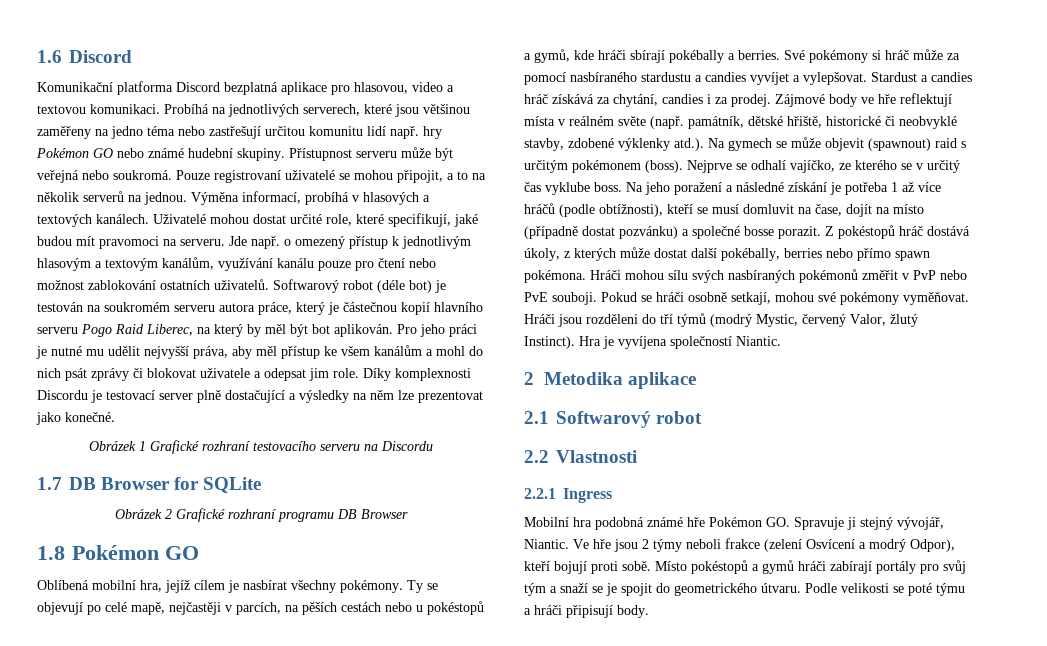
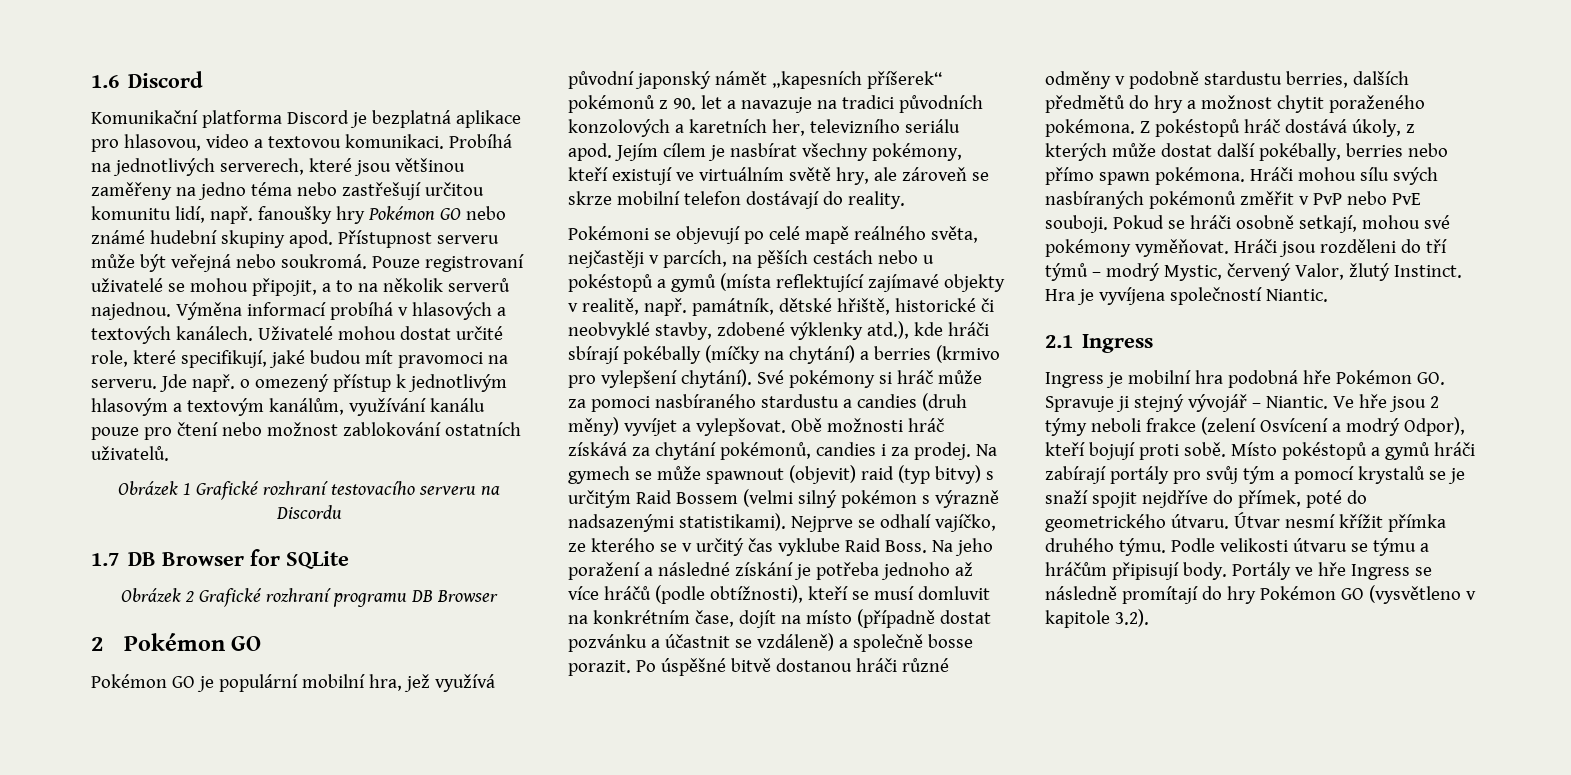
(220, 87) none -> [349,112,367,128] je
[367,126,419,139] lidí např. -> [174,206,332,224] lidí, např. fanoušky
[237,148,285,161] skupiny. -> [220,230,333,248] skupiny apod.
[128,191,301,205] na jednou. Výměna informací, -> [91,302,326,320] najednou. Výměna informací
[273,279,446,293] [37,302,483,315] [37,324,477,337] [36,345,483,359] [37,368,471,381] [37,390,483,403] [36,412,115,425] Softwarový robot (déle bot) je testován na soukromém serveru autora práce, který je částečnou kopií hlavního serveru Pogo Raid Liberec, na který by měl být bot aplikován. Pro jeho práci je nutné mu udělit nejvyšší práva, aby měl přístup ke všem kanálům a mohl do nich psát zprávy či blokovat uživatele a odepsat jim role. Díky komplexnosti Discordu je testovací server plně dostačující a výsledky na něm lze prezentovat jako konečné. -> (169, 453) none
[37,546,65,560] 1.8 -> [91,637,103,651] 2
[37,580,423,593] Oblíbená mobilní hra, jejíž cílem je nasbírat všechny pokémony. Ty -> [91,674,495,692] [568,71,943,89] [568,95,983,113] [568,119,960,137] [568,143,962,161] [568,167,989,185] [568,191,905,209] [568,226,649,240] Pokémon GO je populární mobilní hra, jež využívá původní japonský námět „kapesních příšerek“ pokémonů z 90. let a navazuje na tradici původních konzolových a karetních her, televizního seriálu apod. Jejím cílem je nasbírat všechny pokémony, kteří existují ve virtuálním světě hry, ale zároveň se skrze mobilní telefon dostávají do reality. // Pokémoni
[131,602,165,615] mapě, -> [804,226,978,244] mapě reálného světa,
[534,49,960,63] [524,72,972,85] [524,93,952,107] [524,116,684,129] gymů, kde hráči sbírají pokébally a berries. Své pokémony si hráč může za pomocí nasbíraného stardustu a candies vyvíjet a vylepšovat. Stardust a candies hráč získává za chytání, candies i za prodej. Zájmové body ve hře reflektují místa v reálném světe (např. -> [670,273,1005,292] [568,298,687,316] gymů (místa reflektující zajímavé objekty v realitě, např.
[674,137,966,151] [524,160,683,173] atd.). Na gymech se může objevit (spawnout) raid s určitým pokémonem (boss). -> [866,321,989,339] [568,345,1000,364] [568,369,982,388] [568,393,967,412] [568,417,944,436] [568,442,997,460] [568,465,994,484] [568,489,999,508] [568,513,786,532] atd.), kde hráči sbírají pokébally (míčky na chytání) a berries (krmivo pro vylepšení chytání). Své pokémony si hráč může za pomoci nasbíraného stardustu a candies (druh měny) vyvíjet a vylepšovat. Obě možnosti hráč získává za chytání pokémonů, candies i za prodej. Na gymech se může spawnout (objevit) raid (typ bitvy) s určitým Raid Bossem (velmi silný pokémon s výrazně nadsazenými statistikami).
[594,182,622,192] boss. -> [844,538,927,553] Raid Boss.
[891,182,898,192] 1 -> [880,562,950,580] jednoho
(812, 210) none -> [592,610,690,624] konkrétním
[619,226,821,239] pozvánku) a společné bosse porazit. -> [568,633,973,652] [568,658,949,676] [1045,71,1409,89] [1045,95,1425,113] [1045,119,1135,137] pozvánku a účastnit se vzdáleně) a společně bosse porazit. Po úspěšné bitvě dostanou hráči různé odměny v podobně stardustu berries, dalších předmětů do hry a možnost chytit poraženého pokémona.
[710,314,752,327] (modrý -> [1091,263,1160,281] – modrý
[524,336,575,349] Instinct). -> [1393,265,1462,278] Instinct.
[524,372,697,389] [524,411,703,428] [524,450,637,463] [524,488,612,503] [524,517,569,527] 2 Metodika aplikace // 2.1 Softwarový robot // 2.2 Vlastnosti // 2.2.1 Ingress // Mobilní -> [1045,334,1154,353] [1045,370,1191,388] 2.1 Ingress // Ingress je mobilní
[647,517,683,527] známé -> (1298, 379) none
[897,517,944,530] vývojář, -> [1187,394,1261,412] vývojář –
[560,583,932,596] snaží se je spojit do geometrického útvaru. Podle velikosti se poté -> [1293,466,1465,484] [1045,490,1367,508] [1045,512,1446,532] [1045,538,1368,556] pomocí krystalů se je snaží spojit nejdříve do přímek, poté do geometrického útvaru. Útvar nesmí křížit přímka druhého týmu. Podle velikosti útvaru se
[534,605,562,615] hráči -> [1045,562,1107,576] hráčům
(649, 611) none -> [1231,562,1432,580] [1045,585,1476,604] [1045,609,1149,628] Portály ve hře Ingress se následně promítají do hry Pokémon GO (vysvětleno v kapitole 3.2).

